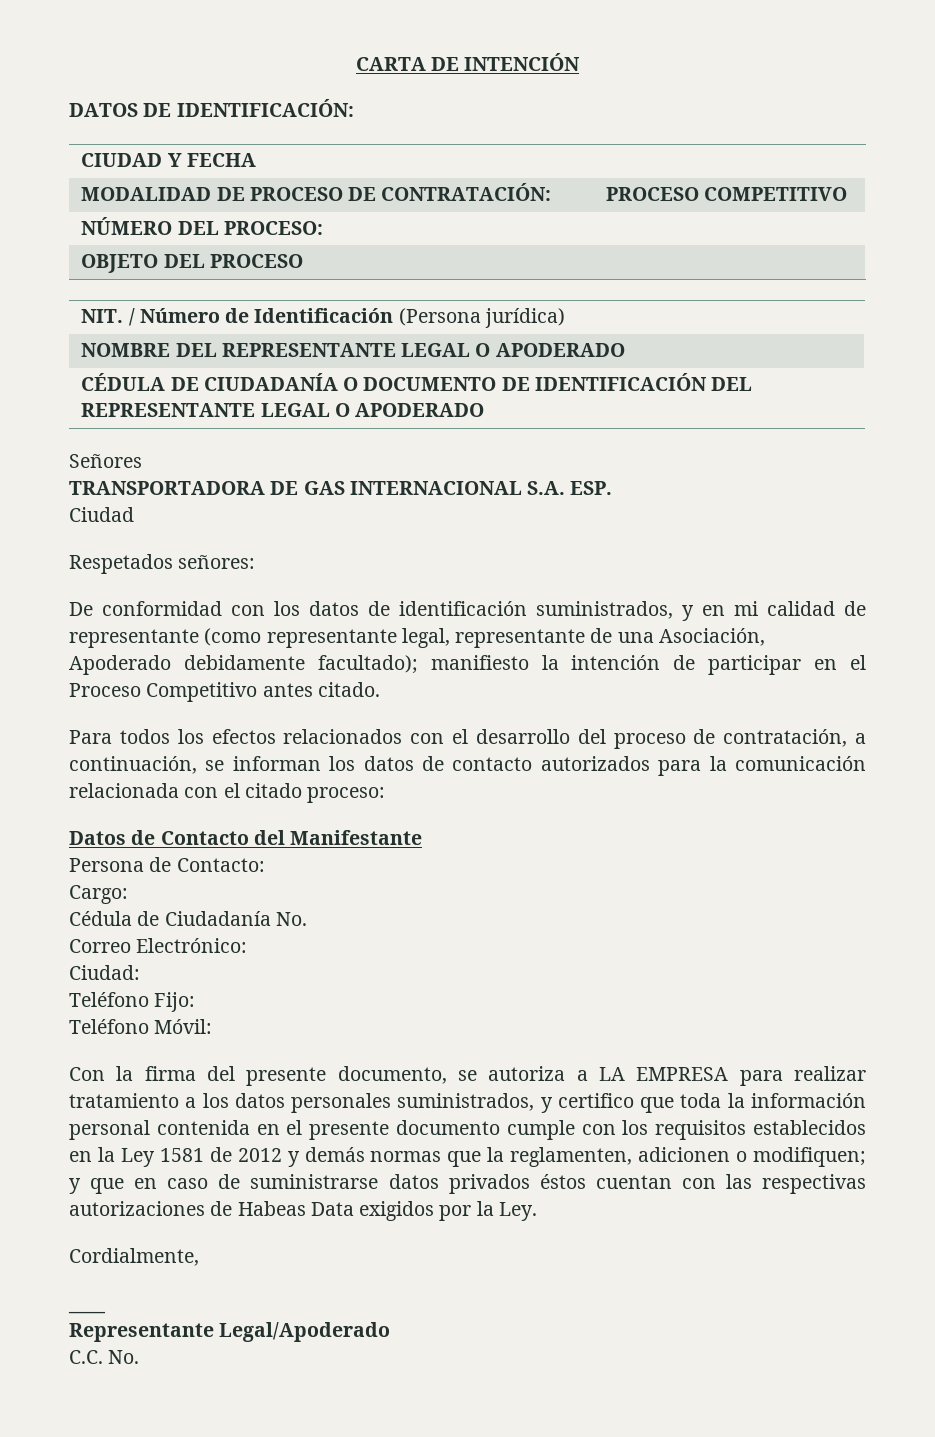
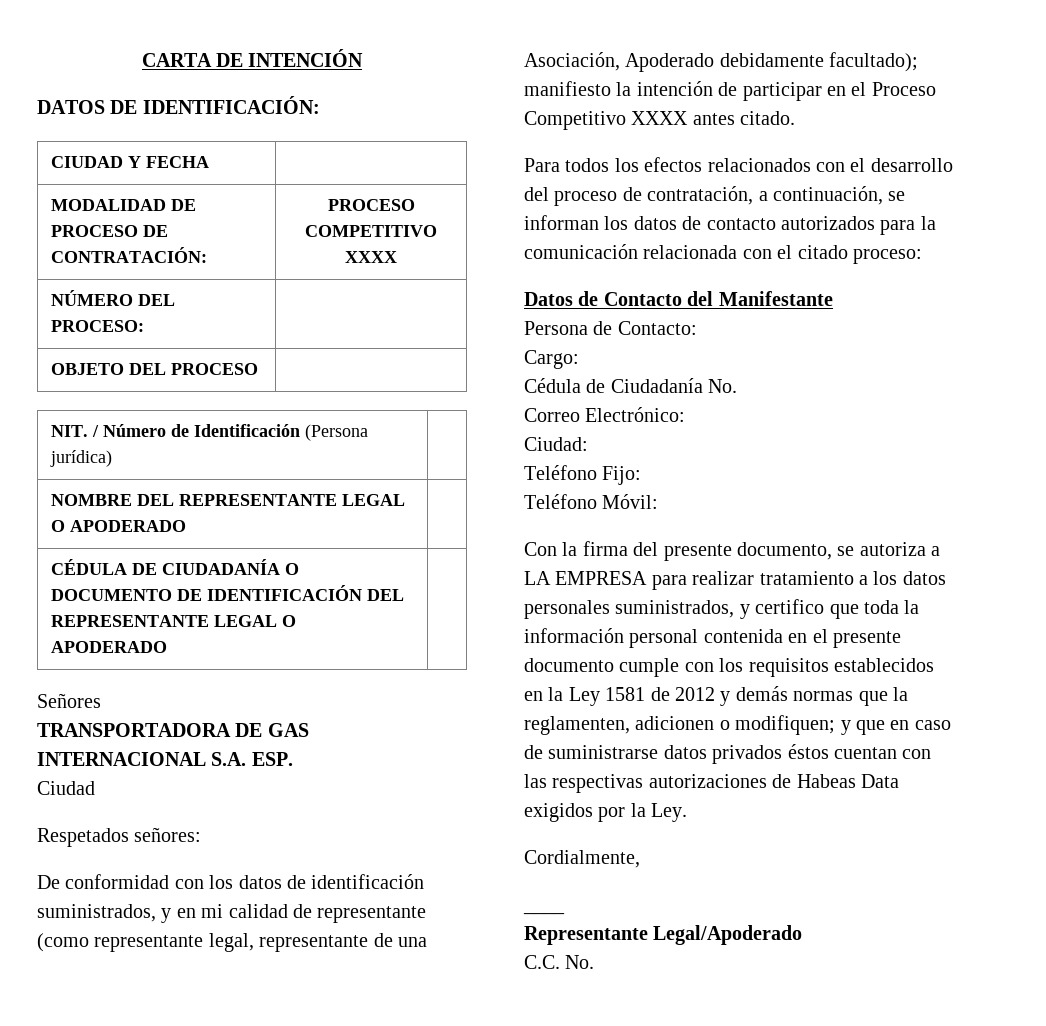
(848, 194) none -> [345,251,397,263] XXXX
(258, 692) none -> [631,111,689,125] XXXX

